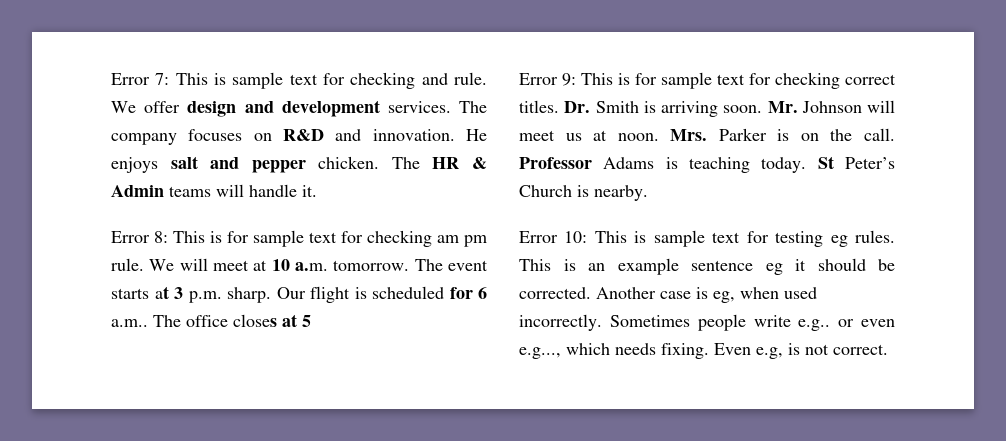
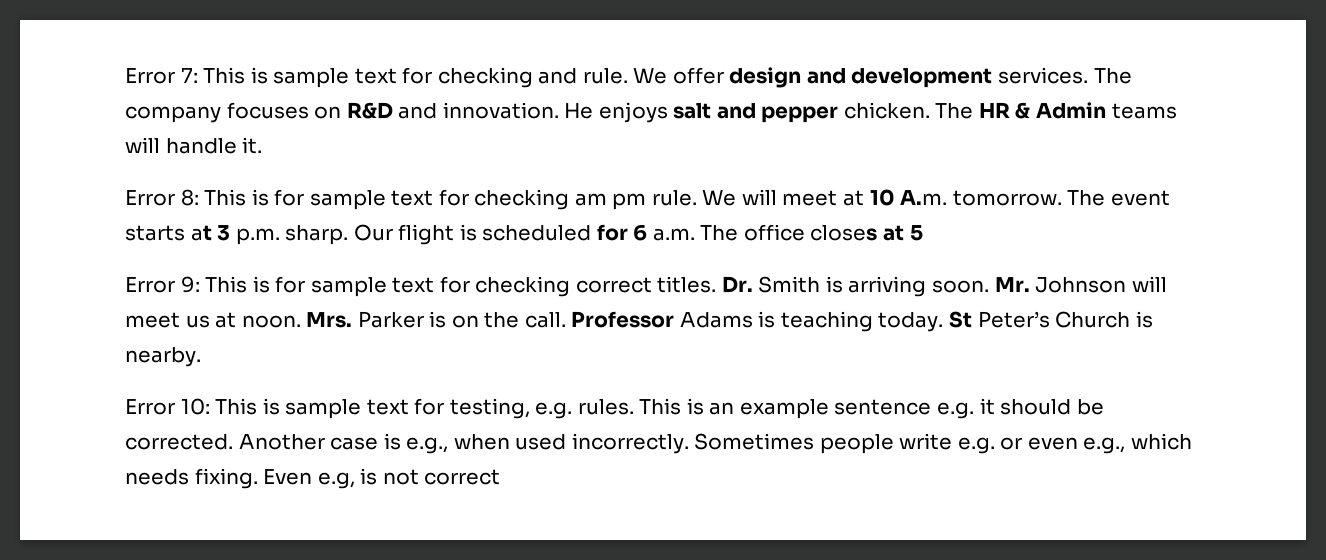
[295,262,328,271] a.m. -> [900,190,948,205] A.m.
[111,319,148,327] a.m.. -> [652,228,695,241] a.m.
[775,231,848,247] testing eg -> [449,398,573,419] testing, e.g.
[765,263,783,275] eg -> [937,402,975,419] e.g.
[713,291,735,303] eg, -> [406,437,449,454] e.g.,
[798,319,831,331] e.g.. -> [957,437,995,454] e.g.
[519,347,561,359] e.g..., -> [1083,437,1126,454] e.g.,
[833,344,888,355] correct. -> [424,469,501,485] correct

